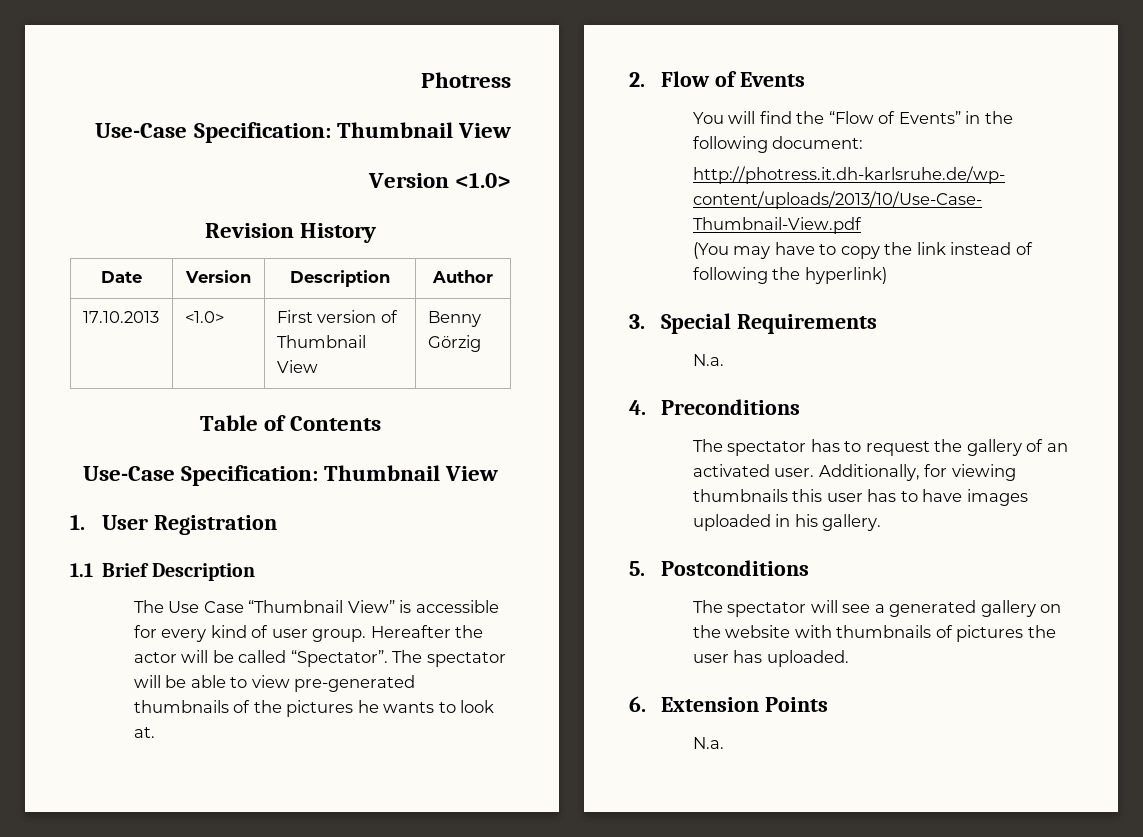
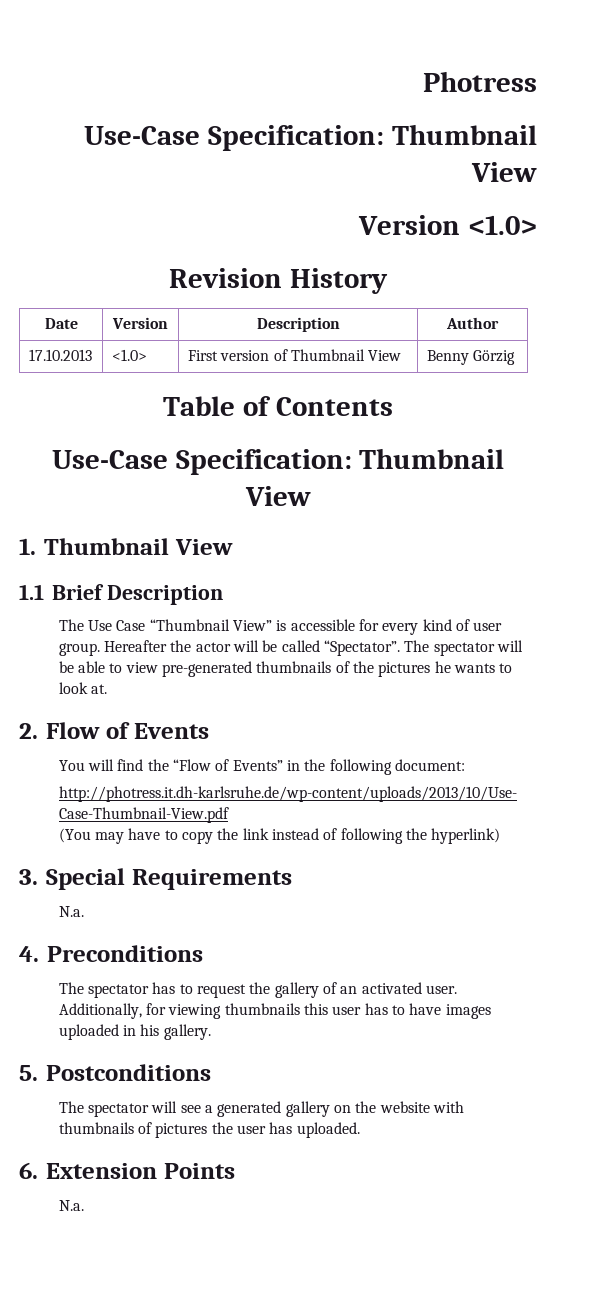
[101,515,277,535] User Registration -> [44,538,233,555] Thumbnail View

